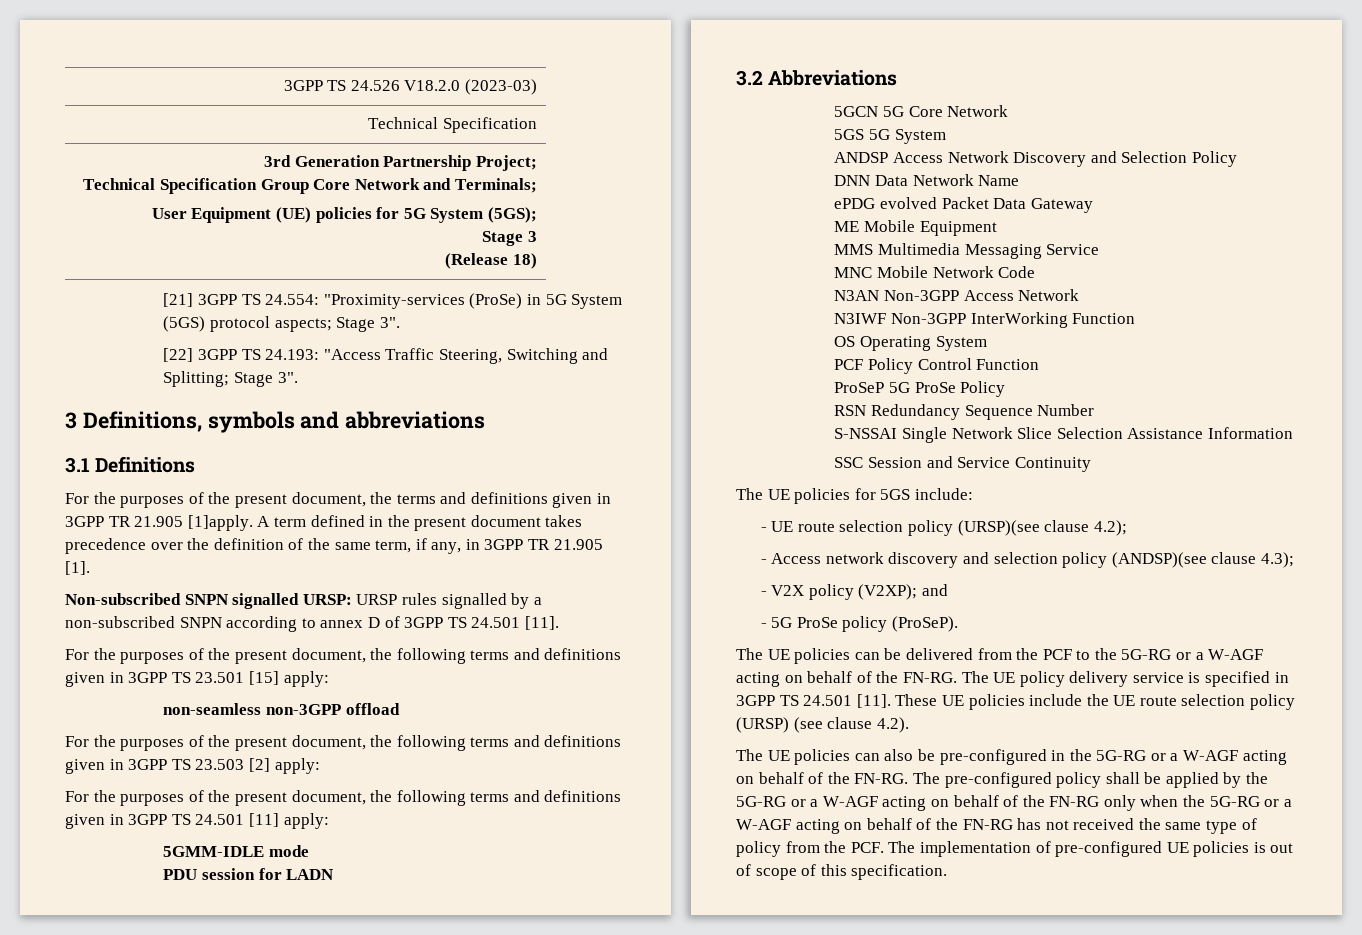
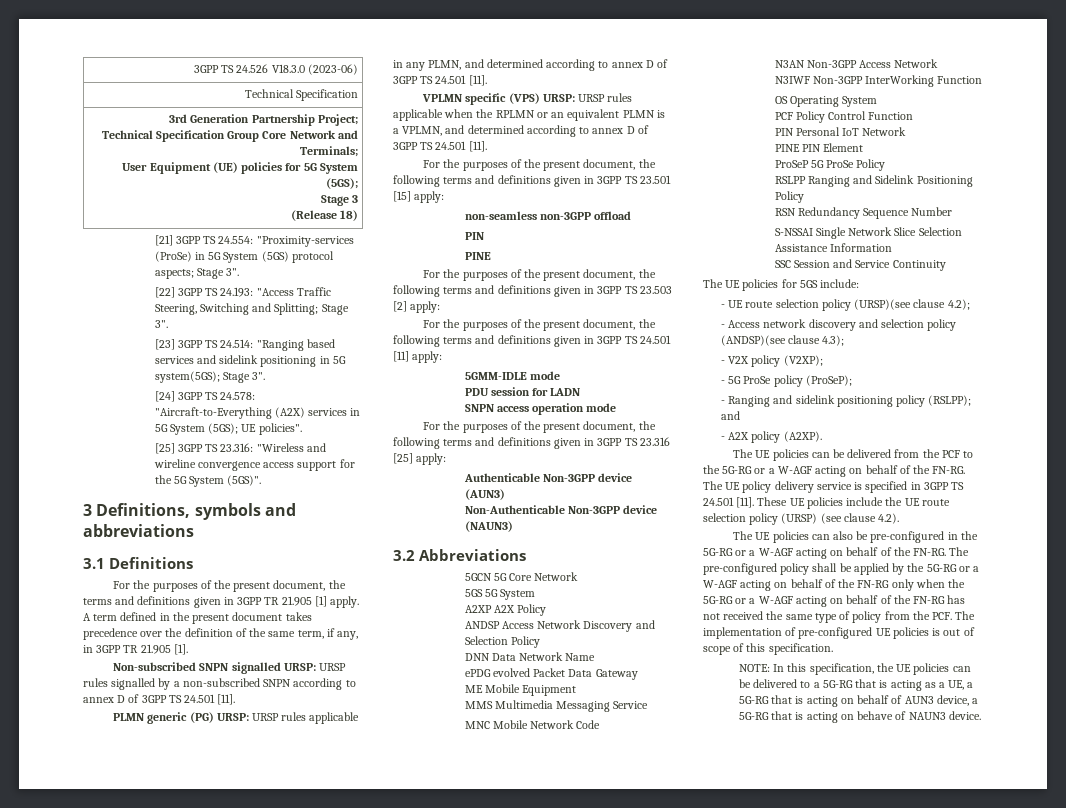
[404,79,537,95] V18.2.0 (2023-03) -> [271,64,358,75] V18.3.0 (2023-06)
(298, 377) none -> [154,339,335,351] [154,355,346,367] [154,371,266,383] [154,391,256,402] [154,407,361,419] [154,423,302,435] [154,443,326,454] [153,459,355,471] [154,475,262,487] // [23] 3GPP TS 24.514: "Ranging based services and sidelink positioning in 5G system(5GS); Stage 3". // [24] 3GPP TS 24.578: "Aircraft-to-Everything (A2X) services in 5G System (5GS); UE policies". // [25] 3GPP TS 23.316: "Wireless and wireline convergence access support for the 5G System (5GS)".
[187,515,253,531] [1]apply. -> [314,596,360,608] [1] apply.
(559, 623) none -> [113,712,360,724] [393,59,669,71] [393,75,487,86] [422,93,633,105] [393,109,665,121] [393,125,649,137] [393,141,487,152] // PLMN generic (PG) URSP: URSP rules applicable in any PLMN, and determined according to annex D of 3GPP TS 24.501 [11]. // VPLMN specific (VPS) URSP: URSP rules applicable when the RPLMN or an equivalent PLMN is a VPLMN, and determined according to annex D of 3GPP TS 24.501 [11].
(400, 709) none -> [464,232,484,240] [464,252,491,260] // PIN // PINE
(335, 874) none -> [464,403,617,415] [423,421,656,433] [393,437,670,449] [393,453,447,465] [463,473,633,482] [464,489,505,500] [464,505,658,514] [464,521,513,532] // SNPN access operation mode // For the purposes of the present document, the following terms and definitions given in 3GPP TS 23.316 [25] apply: // Authenticable Non-3GPP device (AUN3) // Non-Authenticable Non-3GPP device (NAUN3)
(946, 136) none -> [464,604,547,616] // A2XP A2X Policy
[834,382,956,393] ProSeP 5G ProSe -> [774,127,907,136] [774,143,864,152] [774,159,886,171] [774,175,973,187] PIN Personal IoT Network // PINE PIN Element // ProSeP 5G ProSe Policy // RSLPP Ranging and Sidelink Positioning
[921,584,948,596] and -> (823, 360) none
[891,616,958,632] (ProSeP). -> [805,375,852,386] [720,395,972,407] [720,411,740,420] [720,431,822,443] (ProSeP); // - Ranging and sidelink positioning policy (RSLPP); and // - A2X policy (A2XP).
(948, 872) none -> [738,663,971,675] [738,679,974,691] [738,695,978,707] [738,711,981,723] // NOTE: In this specification, the UE policies can be delivered to a 5G-RG that is acting as a UE, a 5G-RG that is acting on behalf of AUN3 device, a 5G-RG that is acting on behave of NAUN3 device.

